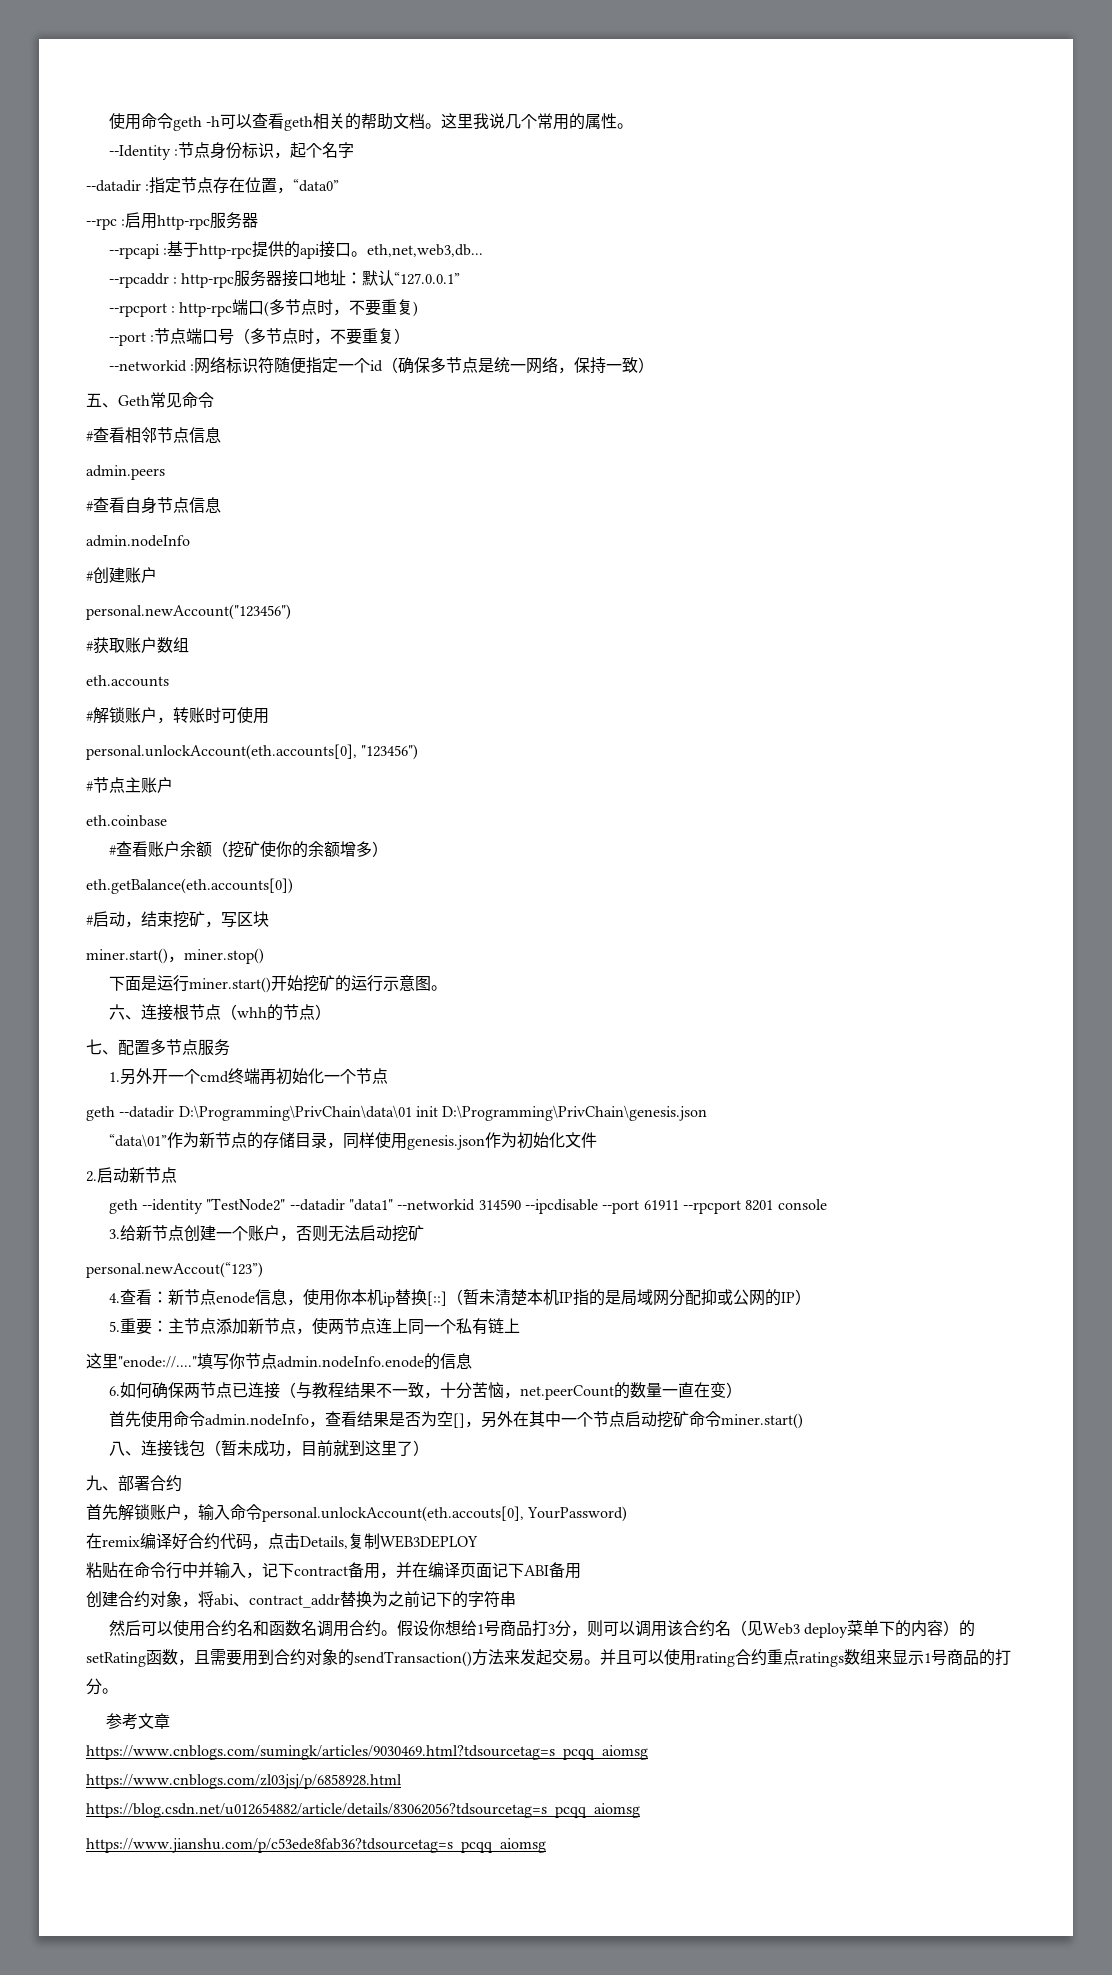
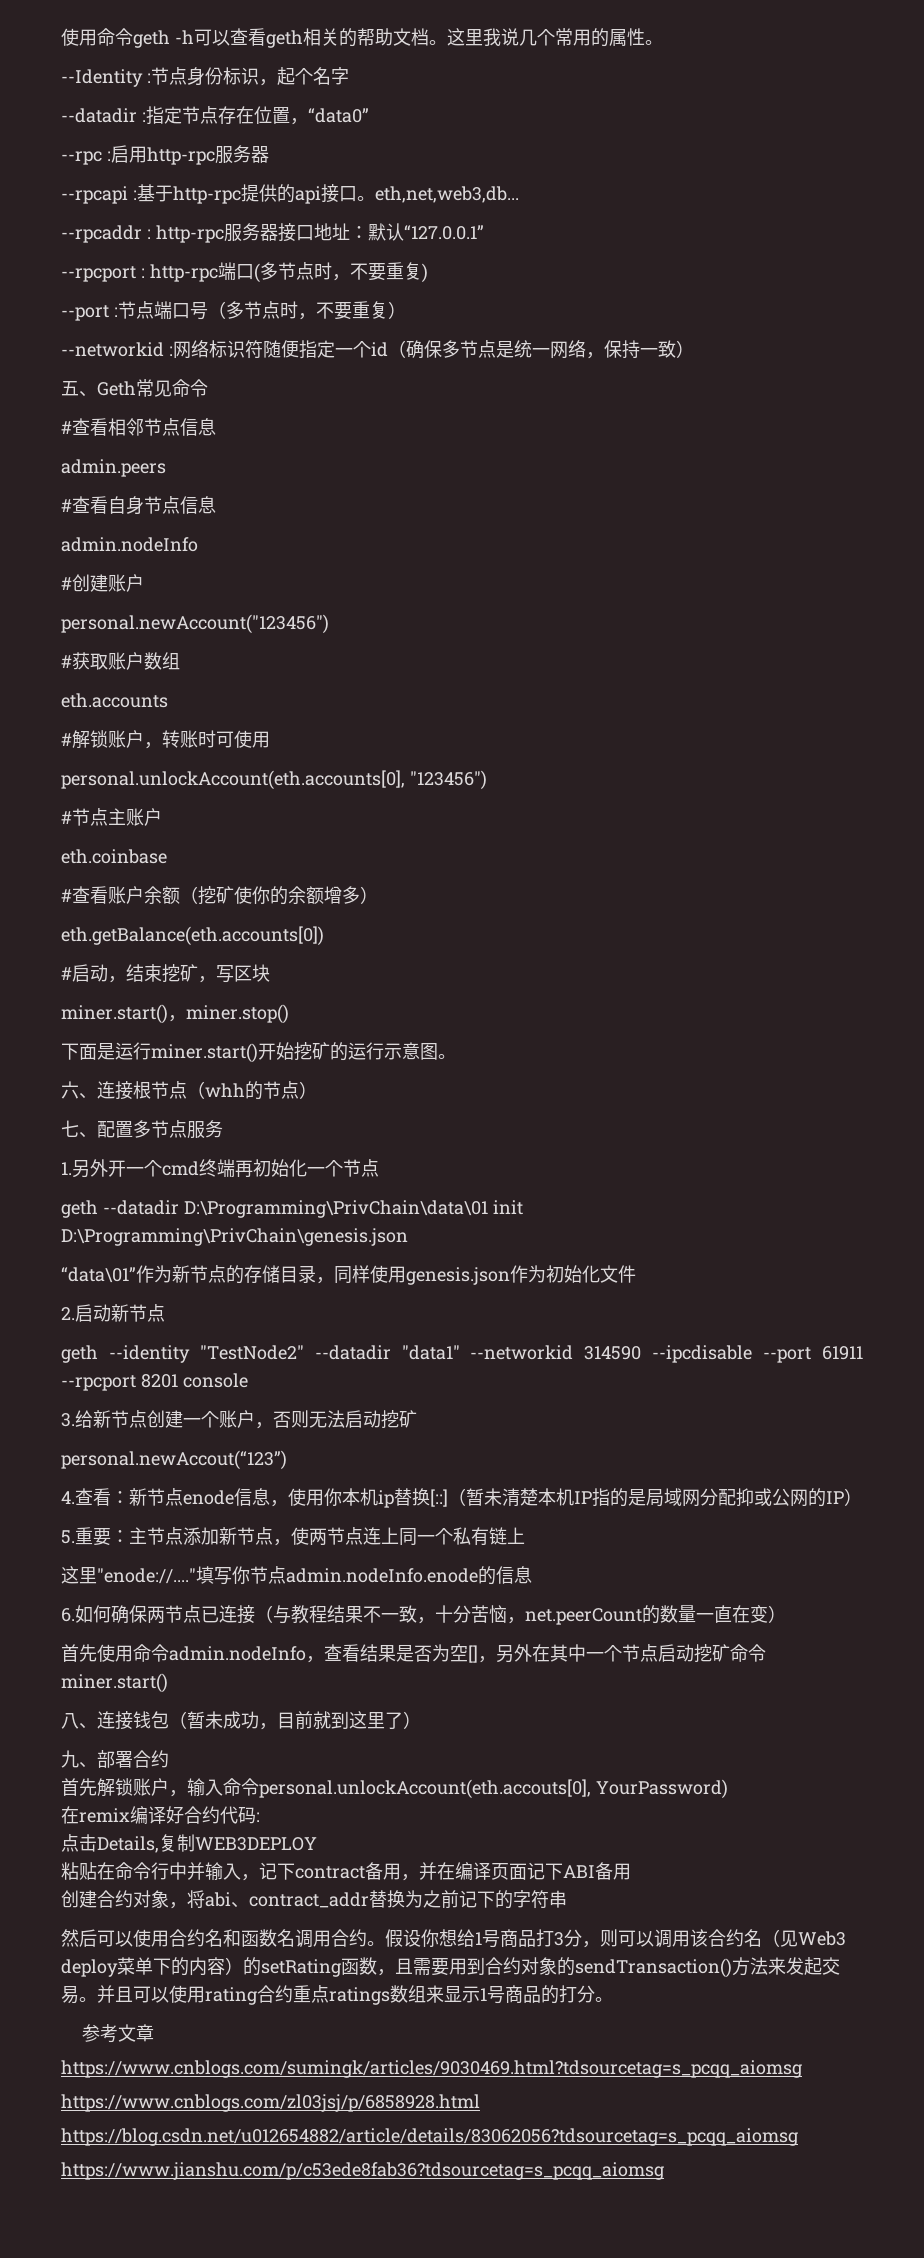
[252,1543,268,1550] ， -> [256,1812,260,1822] : //

